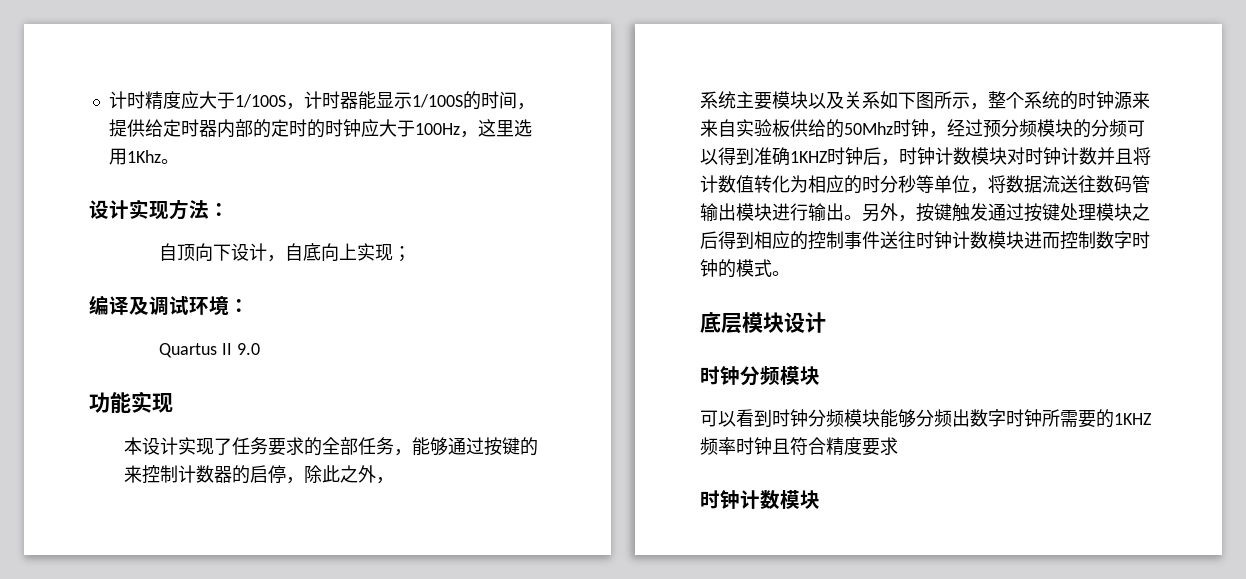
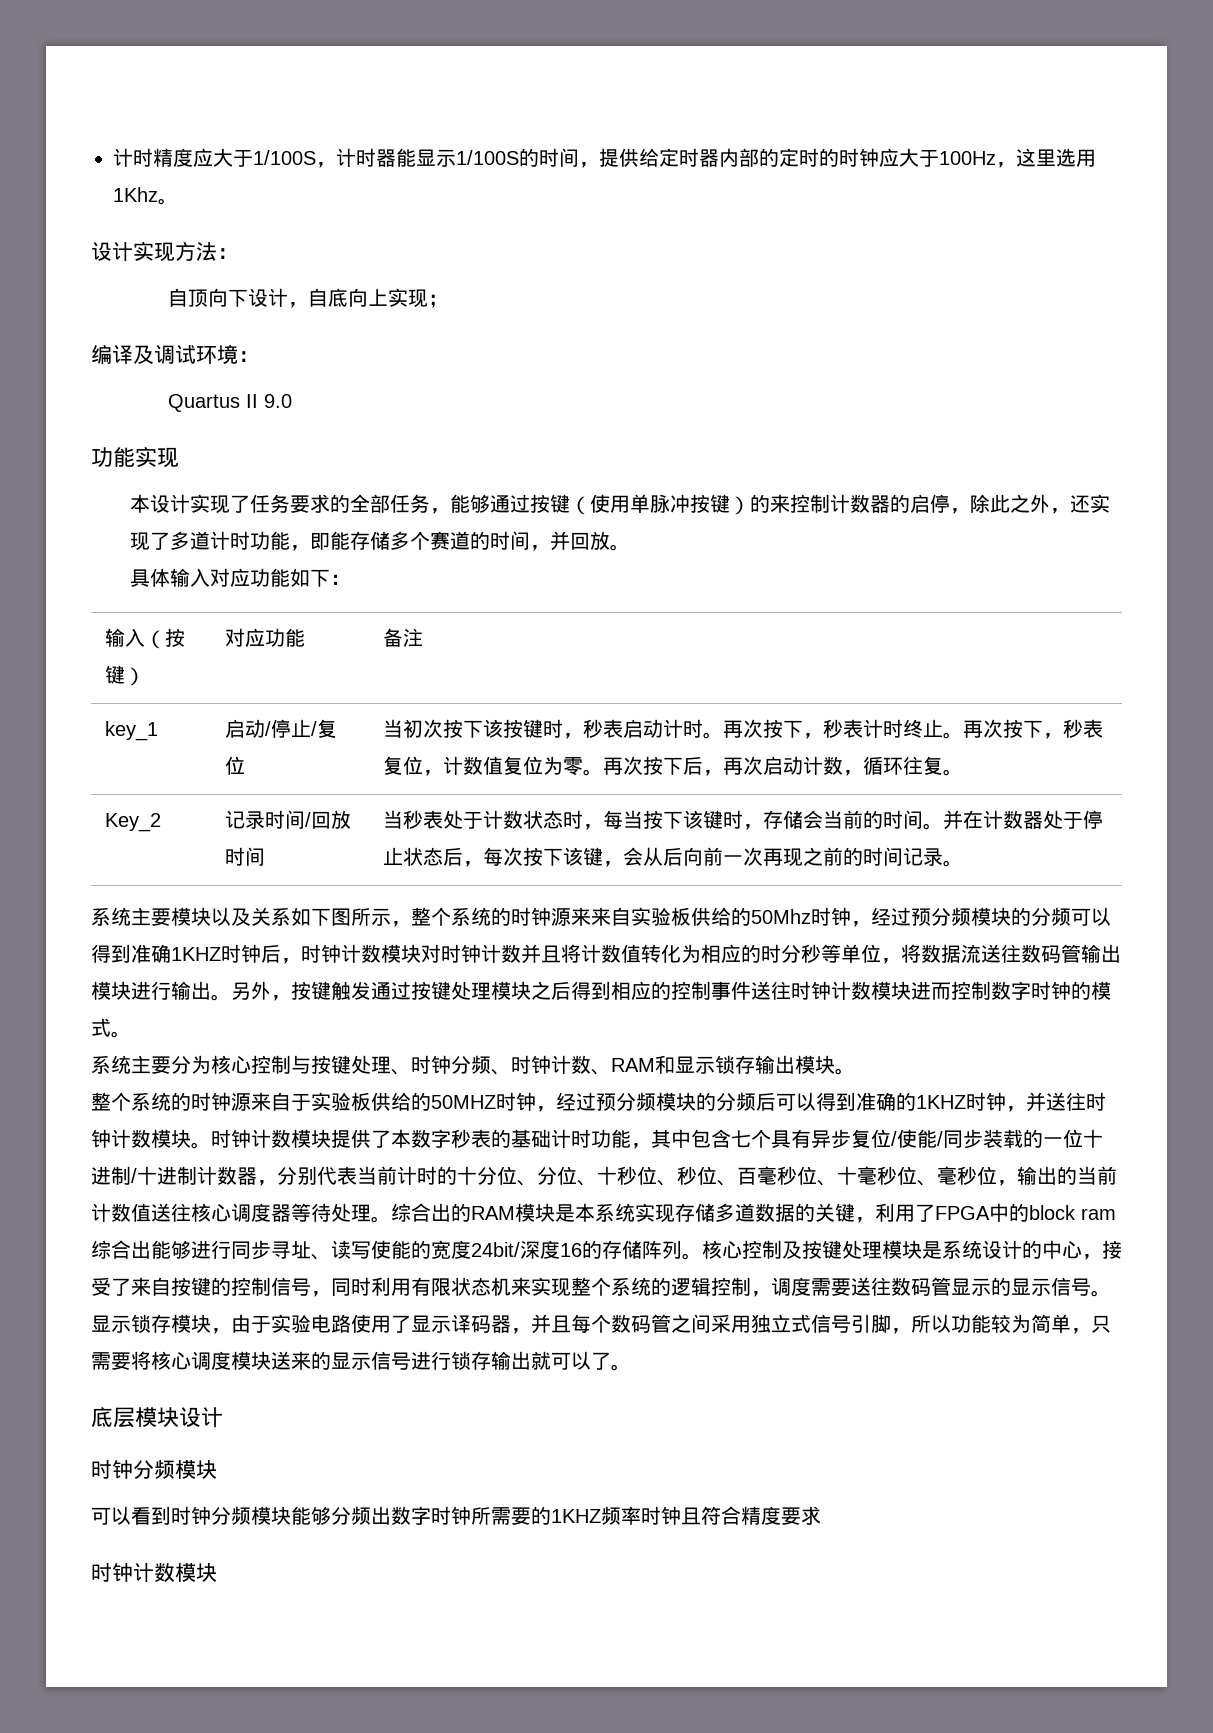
(521, 446) none -> [569,494,750,515] （使用单脉冲按键）
(395, 480) none -> [1069,494,1110,513] [129,531,630,551] [129,568,350,587] [105,628,186,649] [105,665,146,686] [225,628,306,647] [383,628,424,647] [105,721,159,741] [225,719,338,738] [225,756,246,775] [383,719,1104,739] [383,756,964,776] [105,813,162,832] [225,810,352,829] [225,847,266,866] [383,810,1104,830] [383,847,964,867] 还实现了多道计时功能，即能存储多个赛道的时间，并回放。 // 具体输入对应功能如下： // 输入（按键） | 对应功能 | 备注 // key_1 | 启动/停止/复位 | 当初次按下该按键时，秒表启动计时。再次按下，秒表计时终止。再次按下，秒表复位，计数值复位为零。再次按下后，再次启动计数，循环往复。 // Key_2 | 记录时间/回放时间 | 当秒表处于计数状态时，每当按下该键时，存储会当前的时间。并在计数器处于停止状态后，每次按下该键，会从后向前一次再现之前的时间记录。
(790, 273) none -> [91,1055,855,1075] [91,1092,1106,1112] [91,1129,1103,1149] [91,1166,1117,1186] [91,1203,1116,1223] [91,1240,1122,1260] [91,1277,1111,1297] [91,1314,1111,1334] [91,1351,631,1371] // 系统主要分为核心控制与按键处理、时钟分频、时钟计数、RAM和显示锁存输出模块。 // 整个系统的时钟源来自于实验板供给的50MHZ时钟，经过预分频模块的分频后可以得到准确的1KHZ时钟，并送往时钟计数模块。时钟计数模块提供了本数字秒表的基础计时功能，其中包含七个具有异步复位/使能/同步装载的一位十进制/十进制计数器，分别代表当前计时的十分位、分位、十秒位、秒位、百毫秒位、十毫秒位、毫秒位，输出的当前计数值送往核心调度器等待处理。综合出的RAM模块是本系统实现存储多道数据的关键，利用了FPGA中的block ram综合出能够进行同步寻址、读写使能的宽度24bit/深度16的存储阵列。核心控制及按键处理模块是系统设计的中心，接受了来自按键的控制信号，同时利用有限状态机来实现整个系统的逻辑控制，调度需要送往数码管显示的显示信号。显示锁存模块，由于实验电路使用了显示译码器，并且每个数码管之间采用独立式信号引脚，所以功能较为简单，只需要将核心调度模块送来的显示信号进行锁存输出就可以了。

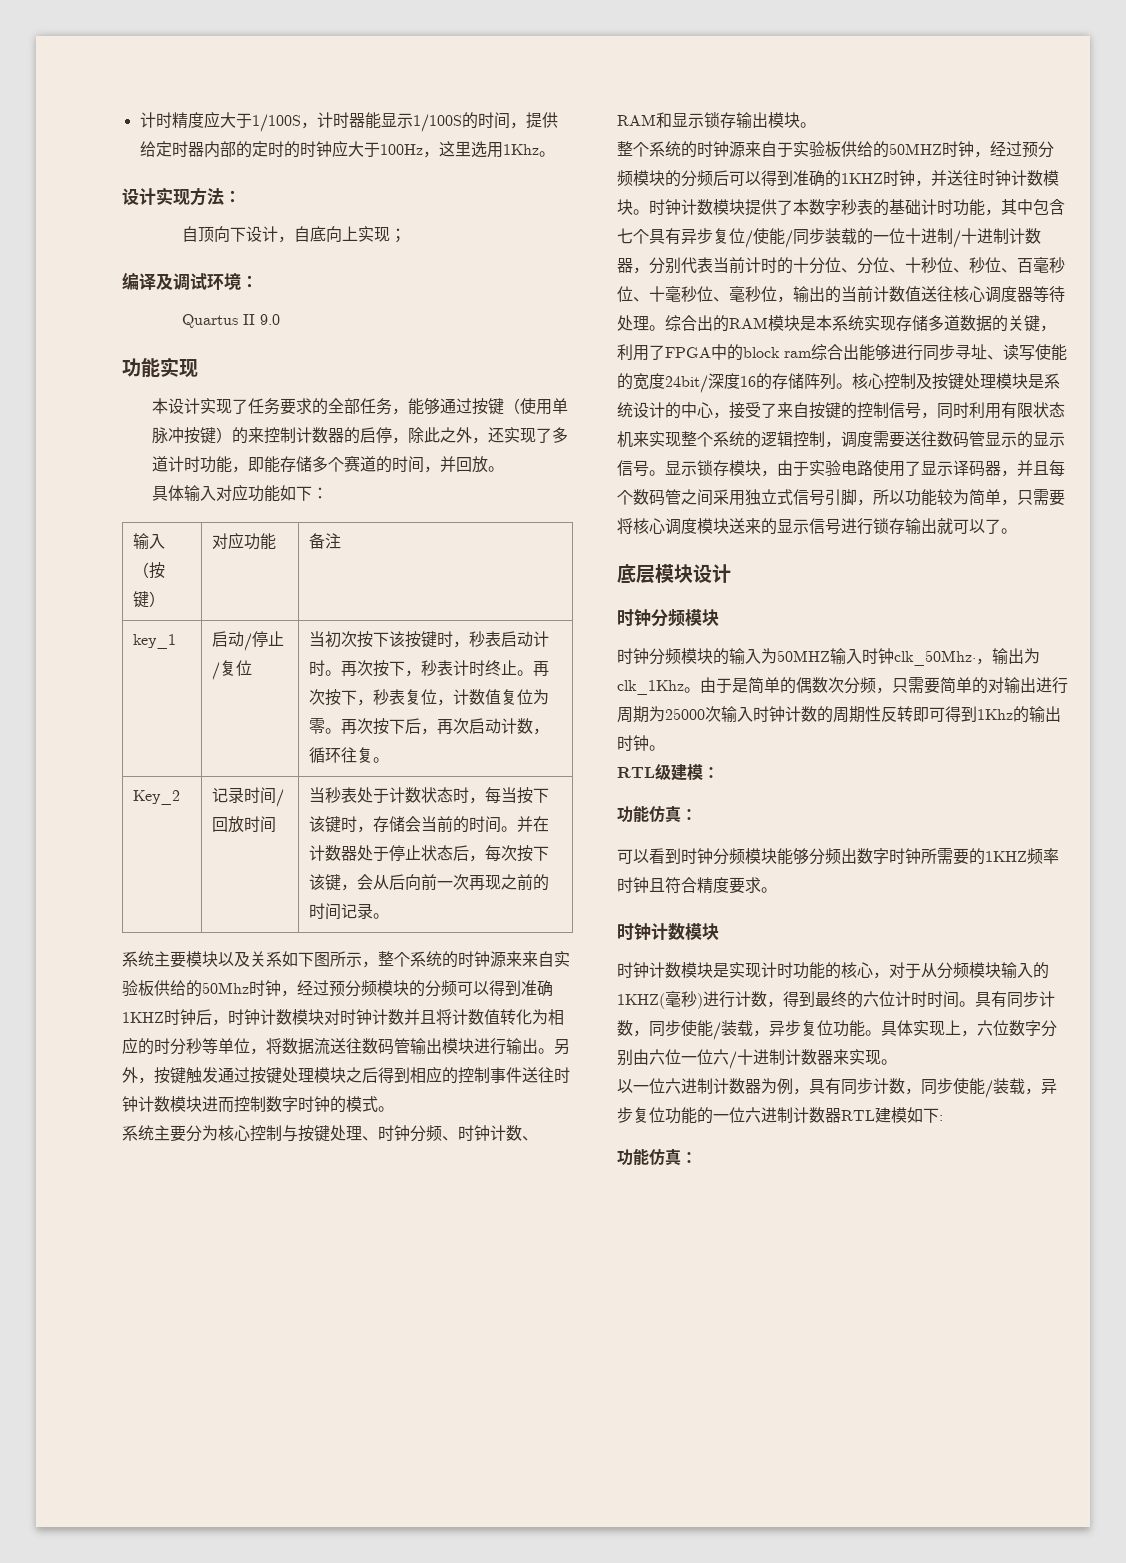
(217, 1469) none -> [617,648,1040,666] [617,677,1068,695] [617,706,1061,723] [617,735,665,751] [617,763,719,781] [617,805,697,823] // 时钟分频模块的输入为50MHZ输入时钟clk_50Mhz·，输出为clk_1Khz。由于是简单的偶数次分频，只需要简单的对输出进行周期为25000次输入时钟计数的周期性反转即可得到1Khz的输出时钟。 // RTL级建模： // 功能仿真：
[91,1563,217,1583] // 时钟计数模块 -> [761,887,777,893] [617,923,719,941] [617,962,1049,979] [617,991,1055,1009] [617,1020,1057,1040] [617,1049,897,1069] [617,1078,1057,1098] [617,1107,943,1124] [617,1148,697,1166] 。 // 时钟计数模块 // 时钟计数模块是实现计时功能的核心，对于从分频模块输入的1KHZ(毫秒)进行计数，得到最终的六位计时时间。具有同步计数，同步使能/装载，异步复位功能。具体实现上，六位数字分别由六位一位六/十进制计数器来实现。 // 以一位六进制计数器为例，具有同步计数，同步使能/装载，异步复位功能的一位六进制计数器RTL建模如下: // 功能仿真：

